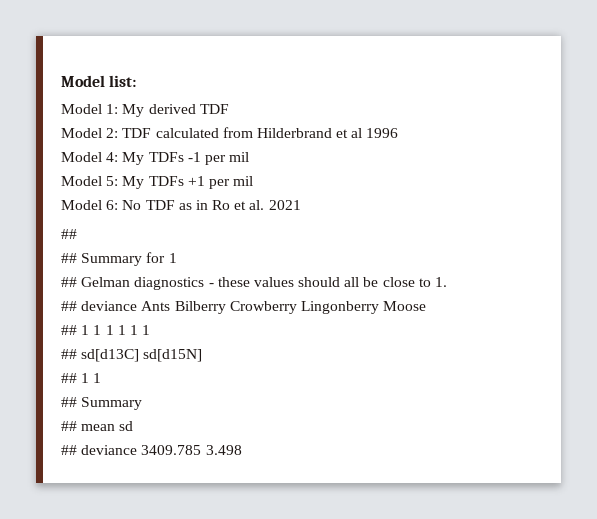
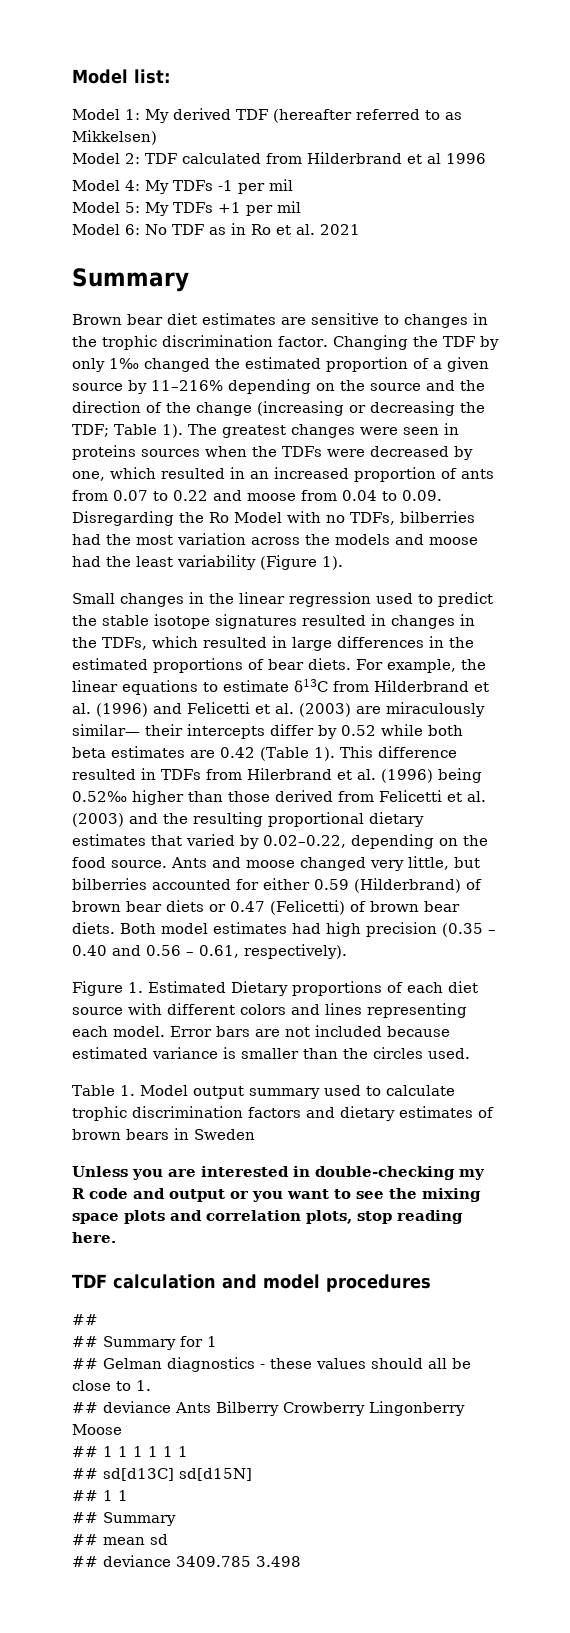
(229, 109) none -> [273,109,462,123] [72,130,157,145] (hereafter referred to as Mikkelsen)
(301, 205) none -> [72,268,189,292] [72,313,488,328] [72,335,499,350] [72,357,489,372] [72,379,485,394] [72,401,485,416] [72,423,459,438] [72,445,473,460] [72,467,494,482] [72,490,442,501] [72,511,475,526] [72,533,478,545] [72,555,343,570] [72,592,493,607] [72,614,475,629] [72,636,474,651] [72,658,486,673] [72,679,489,695] [72,702,485,717] [72,724,463,739] [72,746,457,761] [72,768,482,783] [72,790,486,805] [72,812,424,827] [72,834,488,849] [72,856,480,871] [72,878,482,893] [72,900,460,915] [72,922,496,937] [72,944,347,959] [72,981,478,996] [72,1003,467,1018] [72,1025,450,1037] [72,1047,470,1059] [72,1085,455,1099] [72,1106,494,1121] [72,1128,255,1140] [72,1166,485,1180] [72,1188,481,1202] [72,1210,463,1224] [72,1232,116,1243] [72,1274,431,1292] // Summary // Brown bear diet estimates are sensitive to changes in the trophic discrimination factor. Changing the TDF by only 1‰ changed the estimated proportion of a given source by 11–216% depending on the source and the direction of the change (increasing or decreasing the TDF; Table 1). The greatest changes were seen in proteins sources when the TDFs were decreased by one, which resulted in an increased proportion of ants from 0.07 to 0.22 and moose from 0.04 to 0.09. Disregarding the Ro Model with no TDFs, bilberries had the most variation across the models and moose had the least variability (Figure 1). // Small changes in the linear regression used to predict the stable isotope signatures resulted in changes in the TDFs, which resulted in large differences in the estimated proportions of bear diets. For example, the linear equations to estimate δ13C from Hilderbrand et al. (1996) and Felicetti et al. (2003) are miraculously similar— their intercepts differ by 0.52 while both beta estimates are 0.42 (Table 1). This difference resulted in TDFs from Hilerbrand et al. (1996) being 0.52‰ higher than those derived from Felicetti et al. (2003) and the resulting proportional dietary estimates that varied by 0.02–0.22, depending on the food source. Ants and moose changed very little, but bilberries accounted for either 0.59 (Hilderbrand) of brown bear diets or 0.47 (Felicetti) of brown bear diets. Both model estimates had high precision (0.35 – 0.40 and 0.56 – 0.61, respectively). // Figure 1. Estimated Dietary proportions of each diet source with different colors and lines representing each model. Error bars are not included because estimated variance is smaller than the circles used. // Table 1. Model output summary used to calculate trophic discrimination factors and dietary estimates of brown bears in Sweden // Unless you are interested in double-checking my R code and output or you want to see the mixing space plots and correlation plots, stop reading here. // TDF calculation and model procedures

